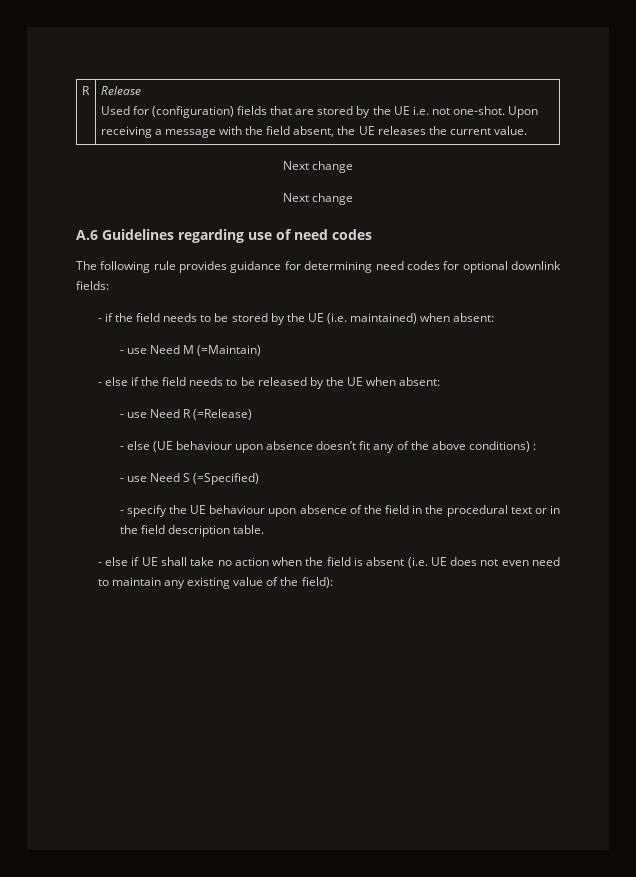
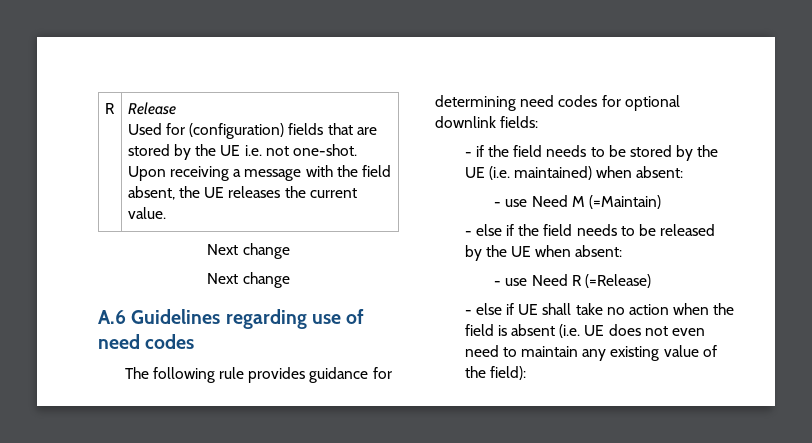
[119,441,536,453] [119,473,260,485] [119,505,560,517] [119,525,264,537] // - else (UE behaviour upon absence doesn’t fit any of the above conditions) : // - use Need S (=Specified) // - specify the UE behaviour upon absence of the field in the procedural text or in the field description table. -> (651, 281) none

